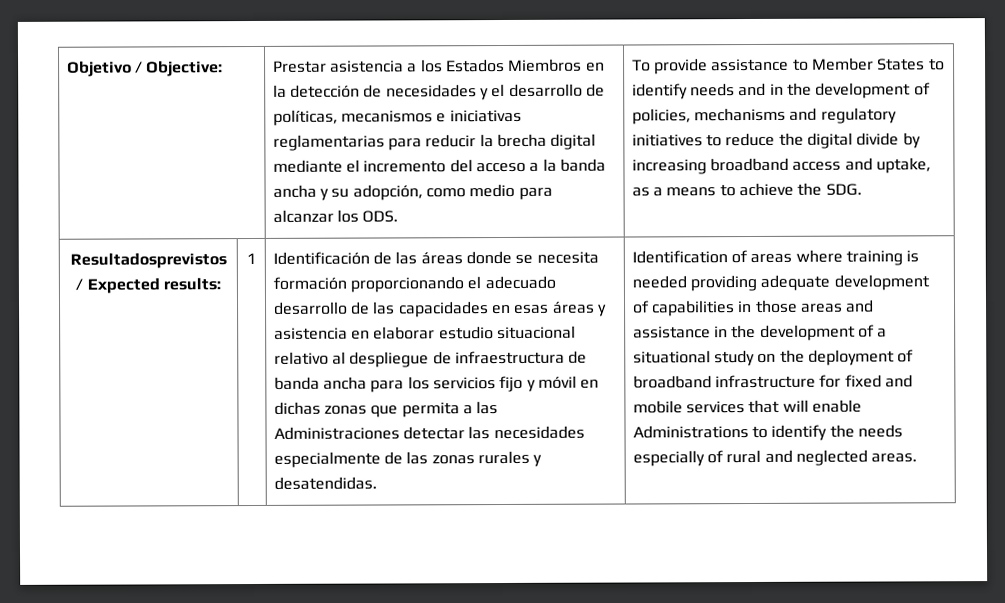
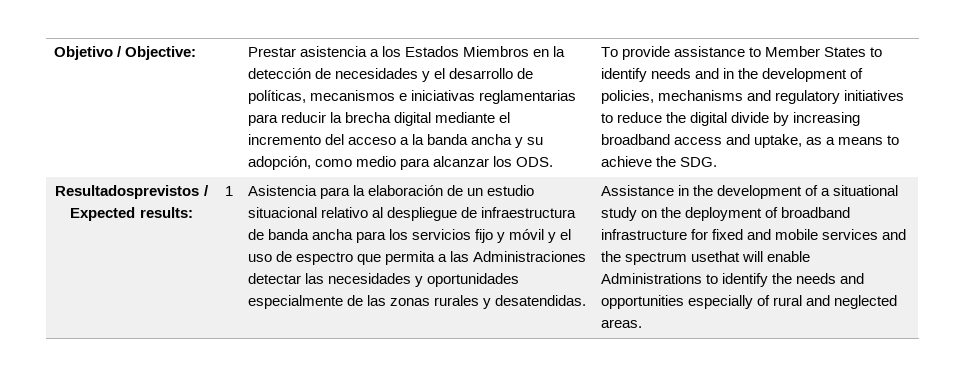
[272,250,599,265] [272,275,556,293] [272,301,607,318] [273,326,436,340] Identificación de las áreas donde se necesita formación proporcionando el adecuado desarrollo de las capacidades en esas áreas y asistencia en elaborar -> [247,185,483,199] Asistencia para la elaboración de un
[580,379,600,389] [273,401,367,415] en dichas zonas -> [548,229,572,243] [247,251,353,265] y el uso de espectro
(585, 432) none -> [414,273,519,287] y oportunidades
[631,249,920,266] [631,274,930,292] [631,299,875,317] [632,326,711,339] Identification of areas where training is needed providing adequate development of capabilities in those areas and assistance -> [600,185,674,196] Assistance
[748,399,781,414] that -> [882,229,907,240] [600,251,740,265] and the spectrum usethat
(903, 431) none -> [839,273,864,284] [600,295,684,309] and opportunities

